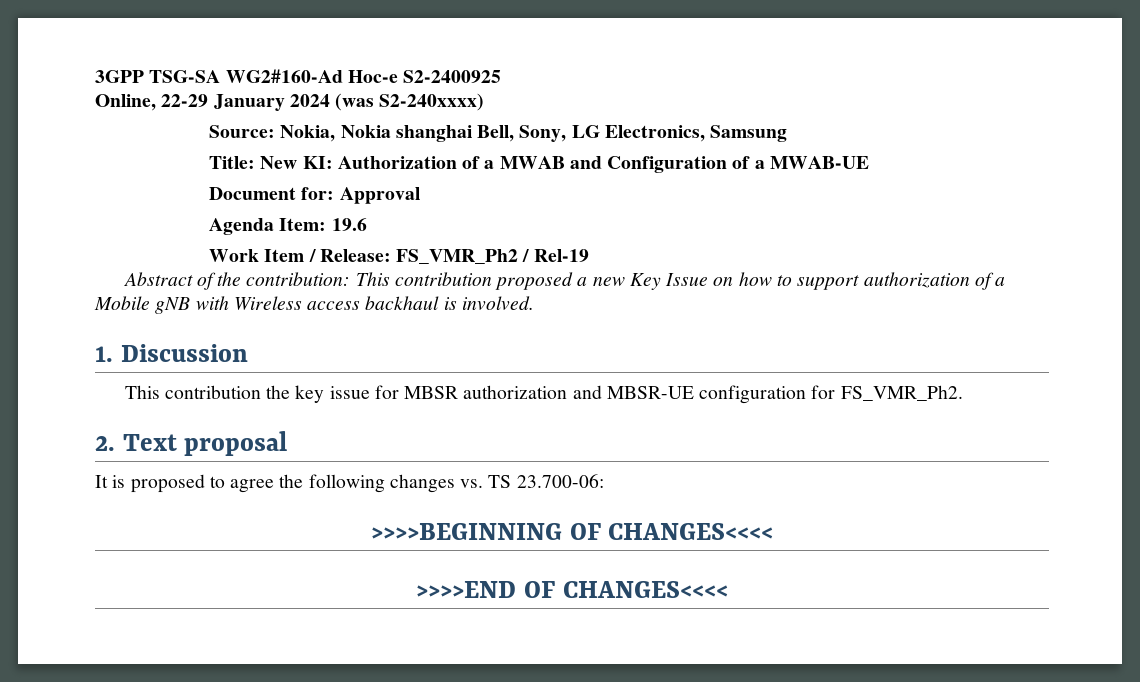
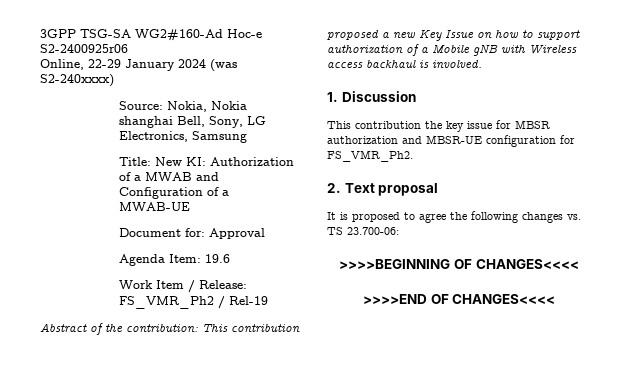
[403,70,502,83] S2-2400925 -> [40,44,128,53] S2-2400925r06

